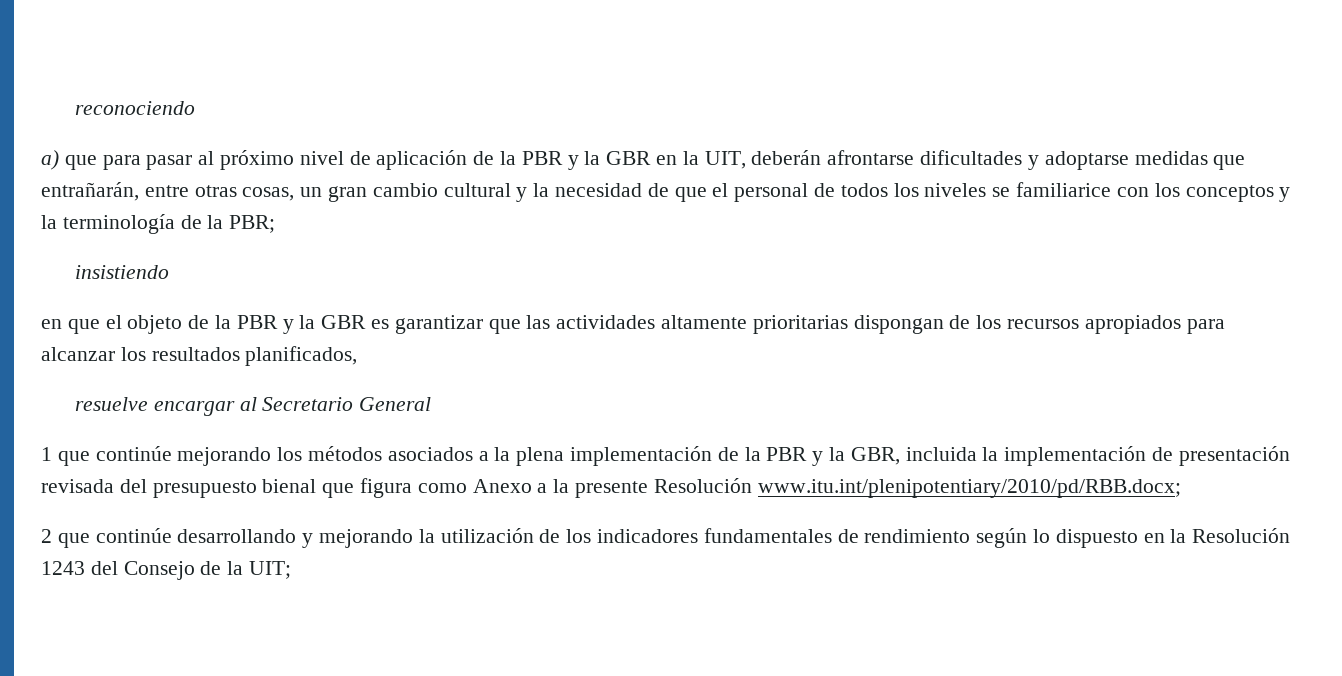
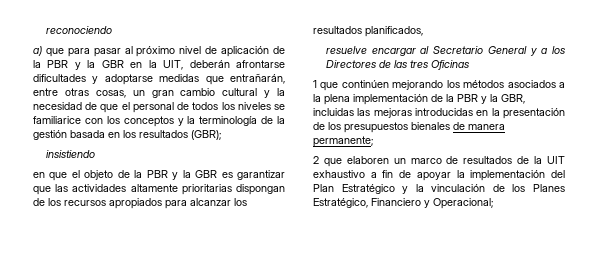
[229,215,276,233] PBR; -> [33,130,221,140] gestión basada en los resultados (GBR);
(432, 404) none -> [529,46,565,56] [325,60,469,70] y a los Directores de las tres Oficinas
[95,446,172,461] continúe -> [341,80,389,88] continúen
[905,446,1290,466] [41,478,1181,498] [41,528,1291,548] [41,561,292,580] incluida la implementación de presentación revisada del presupuesto bienal que figura como Anexo a la presente Resolución www.itu.int/plenipotentiary/2010/pd/RBB.docx; // 2 que continúe desarrollando y mejorando la utilización de los indicadores fundamentales de rendimiento según lo dispuesto en la Resolución 1243 del Consejo de la UIT; -> [313,108,565,119] [313,122,505,133] [313,136,373,147] [313,156,565,167] [313,170,565,181] [313,184,565,194] [313,198,493,209] incluidas las mejoras introducidas en la presentación de los presupuestos bienales de manera permanente; // 2 que elaboren un marco de resultados de la UIT exhaustivo a fin de apoyar la implementación del Plan Estratégico y la vinculación de los Planes Estratégico, Financiero y Operacional;

